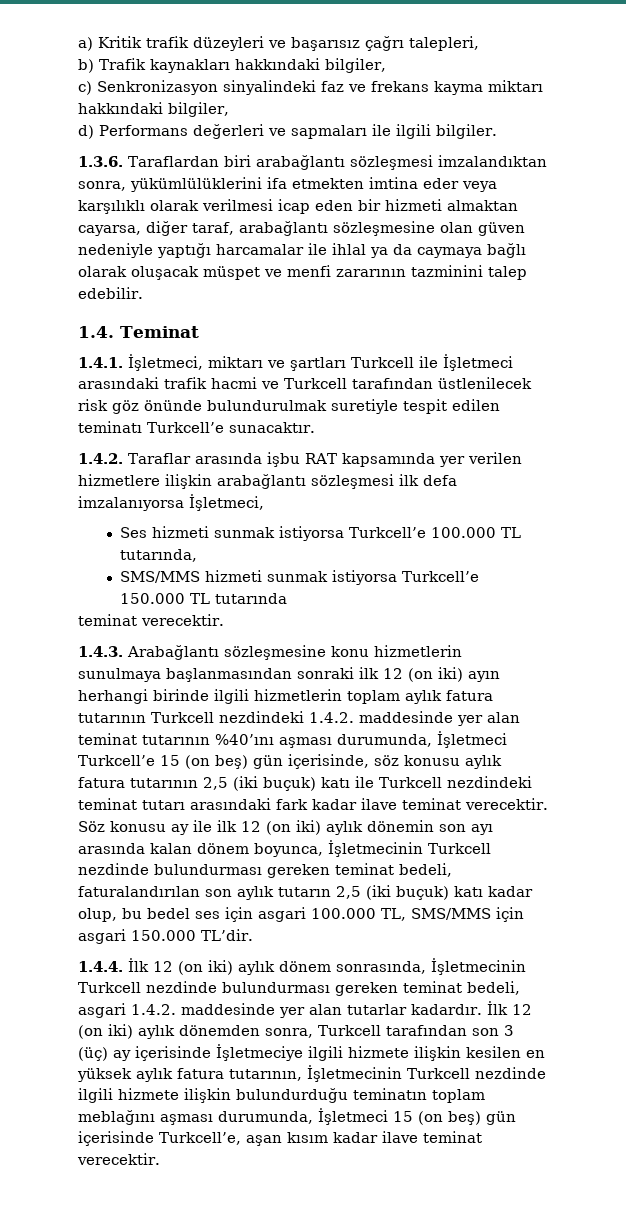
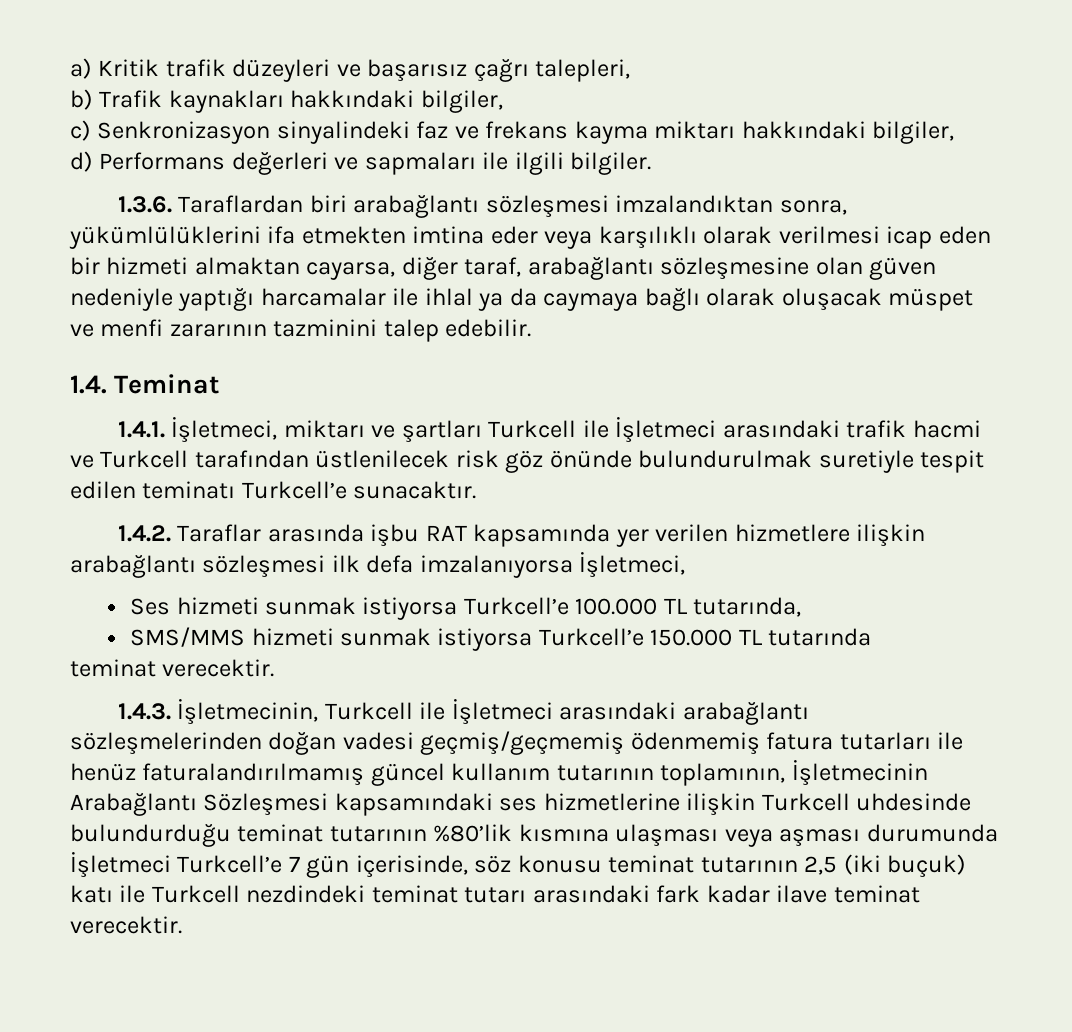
[127,645,462,660] [78,667,500,682] [78,689,493,704] [78,711,520,726] [78,731,507,748] [78,755,248,769] Arabağlantı sözleşmesine konu hizmetlerin sunulmaya başlanmasından sonraki ilk 12 (on iki) ayın herhangi birinde ilgili hizmetlerin toplam aylık fatura tutarının Turkcell nezdindeki 1.4.2. maddesinde yer alan teminat tutarının %40’ını aşması durumunda, İşletmeci Turkcell’e 15 (on beş) -> [177,698,809,725] [70,731,964,755] [70,759,928,786] [70,793,972,816] [70,824,998,847] [70,851,300,878] İşletmecinin, Turkcell ile İşletmeci arasındaki arabağlantı sözleşmelerinden doğan vadesi geçmiş/geçmemiş ödenmemiş fatura tutarları ile henüz faturalandırılmamış güncel kullanım tutarının toplamının, İşletmecinin Arabağlantı Sözleşmesi kapsamındaki ses hizmetlerine ilişkin Turkcell uhdesinde bulundurduğu teminat tutarının %80’lik kısmına ulaşması veya aşması durumunda İşletmeci Turkcell’e 7
[465,755,502,769] [78,777,125,788] aylık fatura -> [608,855,695,873] teminat
[78,820,493,835] [78,840,491,857] [78,863,452,878] [78,885,533,900] [78,907,524,922] [78,929,253,944] [78,958,526,975] [78,981,520,996] [78,1001,532,1018] [78,1024,514,1039] [78,1044,545,1061] [77,1065,546,1082] [78,1088,485,1103] [78,1108,516,1125] [78,1131,482,1146] [77,1153,160,1165] Söz konusu ay ile ilk 12 (on iki) aylık dönemin son ayı arasında kalan dönem boyunca, İşletmecinin Turkcell nezdinde bulundurması gereken teminat bedeli, faturalandırılan son aylık tutarın 2,5 (iki buçuk) katı kadar olup, bu bedel ses için asgari 100.000 TL, SMS/MMS için asgari 150.000 TL’dir. // 1.4.4. İlk 12 (on iki) aylık dönem sonrasında, İşletmecinin Turkcell nezdinde bulundurması gereken teminat bedeli, asgari 1.4.2. maddesinde yer alan tutarlar kadardır. İlk 12 (on iki) aylık dönemden sonra, Turkcell tarafından son 3 (üç) ay içerisinde İşletmeciye ilgili hizmete ilişkin kesilen en yüksek aylık fatura tutarının, İşletmecinin Turkcell nezdinde ilgili hizmete ilişkin bulundurduğu teminatın toplam meblağını aşması durumunda, İşletmeci 15 (on beş) gün içerisinde Turkcell’e, aşan kısım kadar ilave teminat verecektir. -> (182, 925) none

